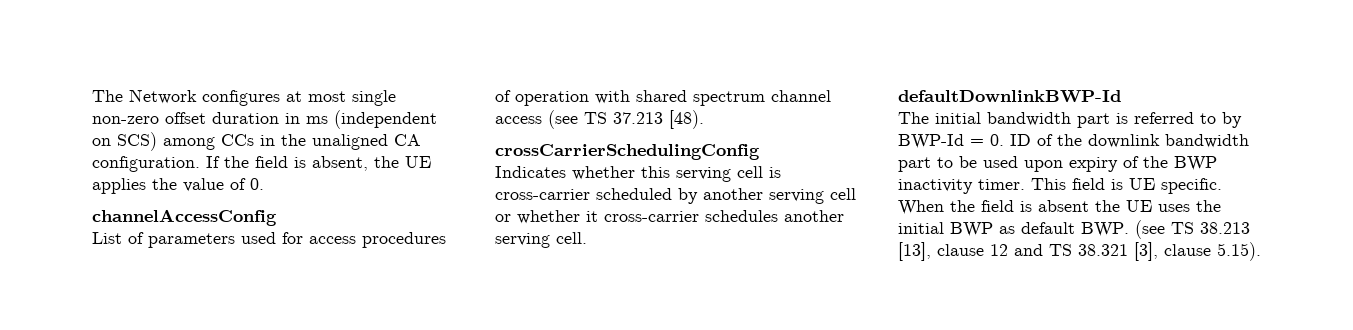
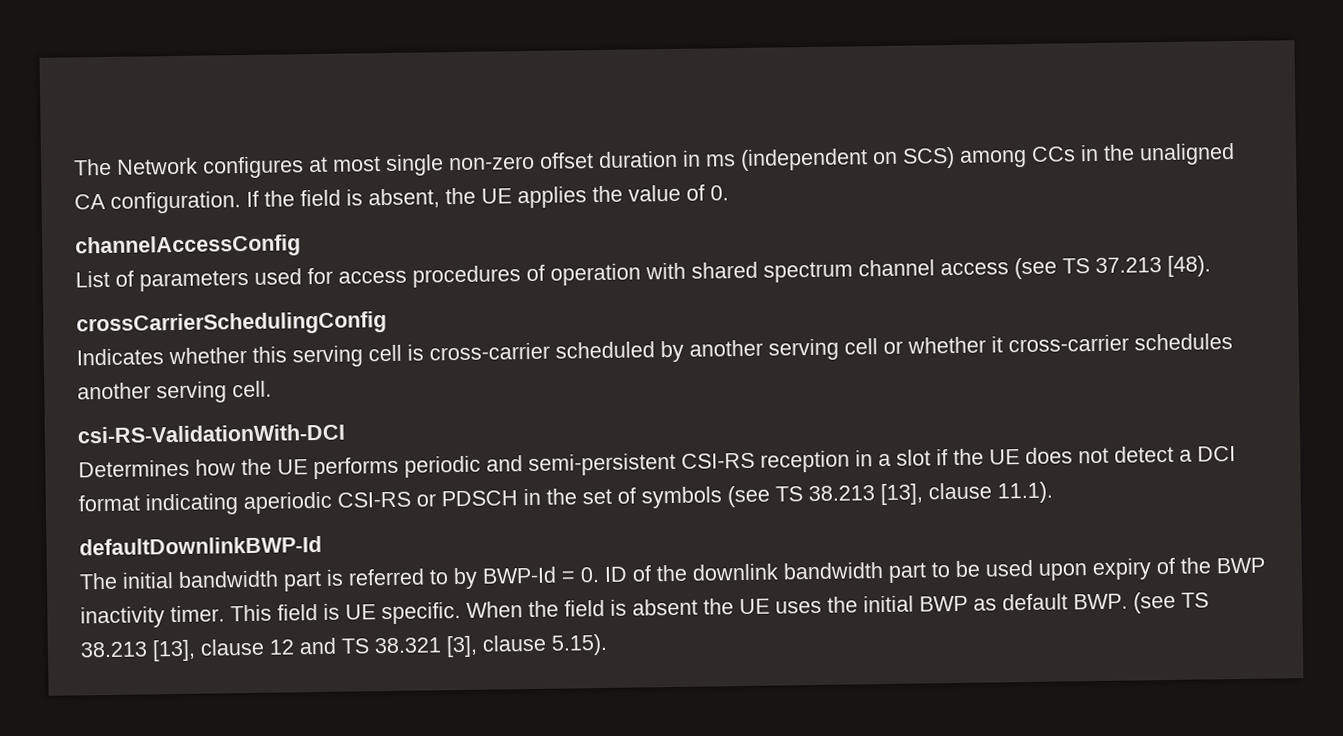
(587, 238) none -> [77,423,345,444] [78,445,1236,480] [78,481,1053,516] // csi-RS-ValidationWith-DCI // Determines how the UE performs periodic and semi-persistent CSI-RS reception in a slot if the UE does not detect a DCI format indicating aperiodic CSI-RS or PDSCH in the set of symbols (see TS 38.213 [13], clause 11.1).

